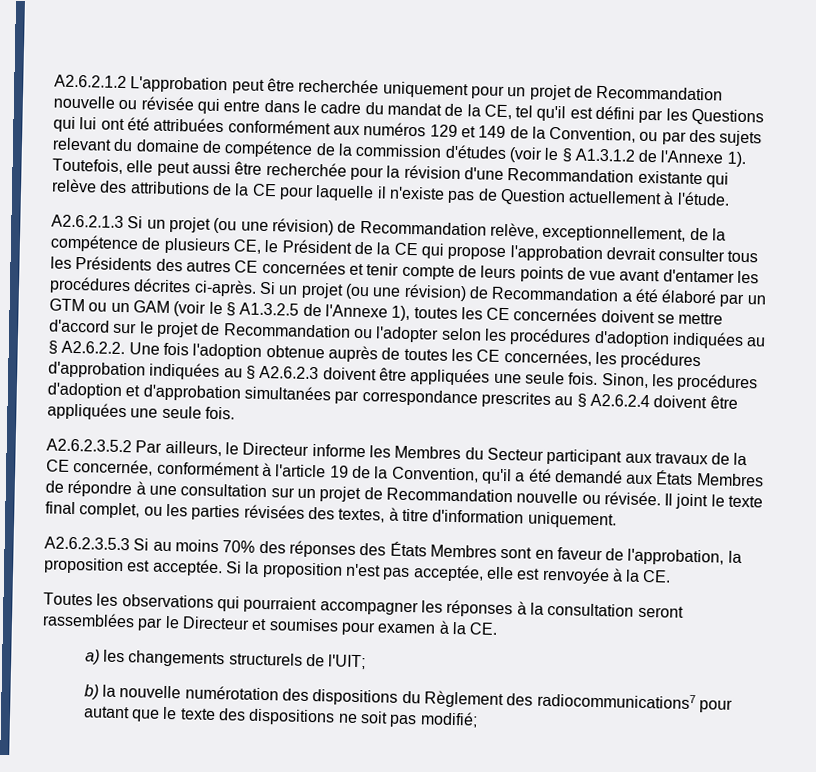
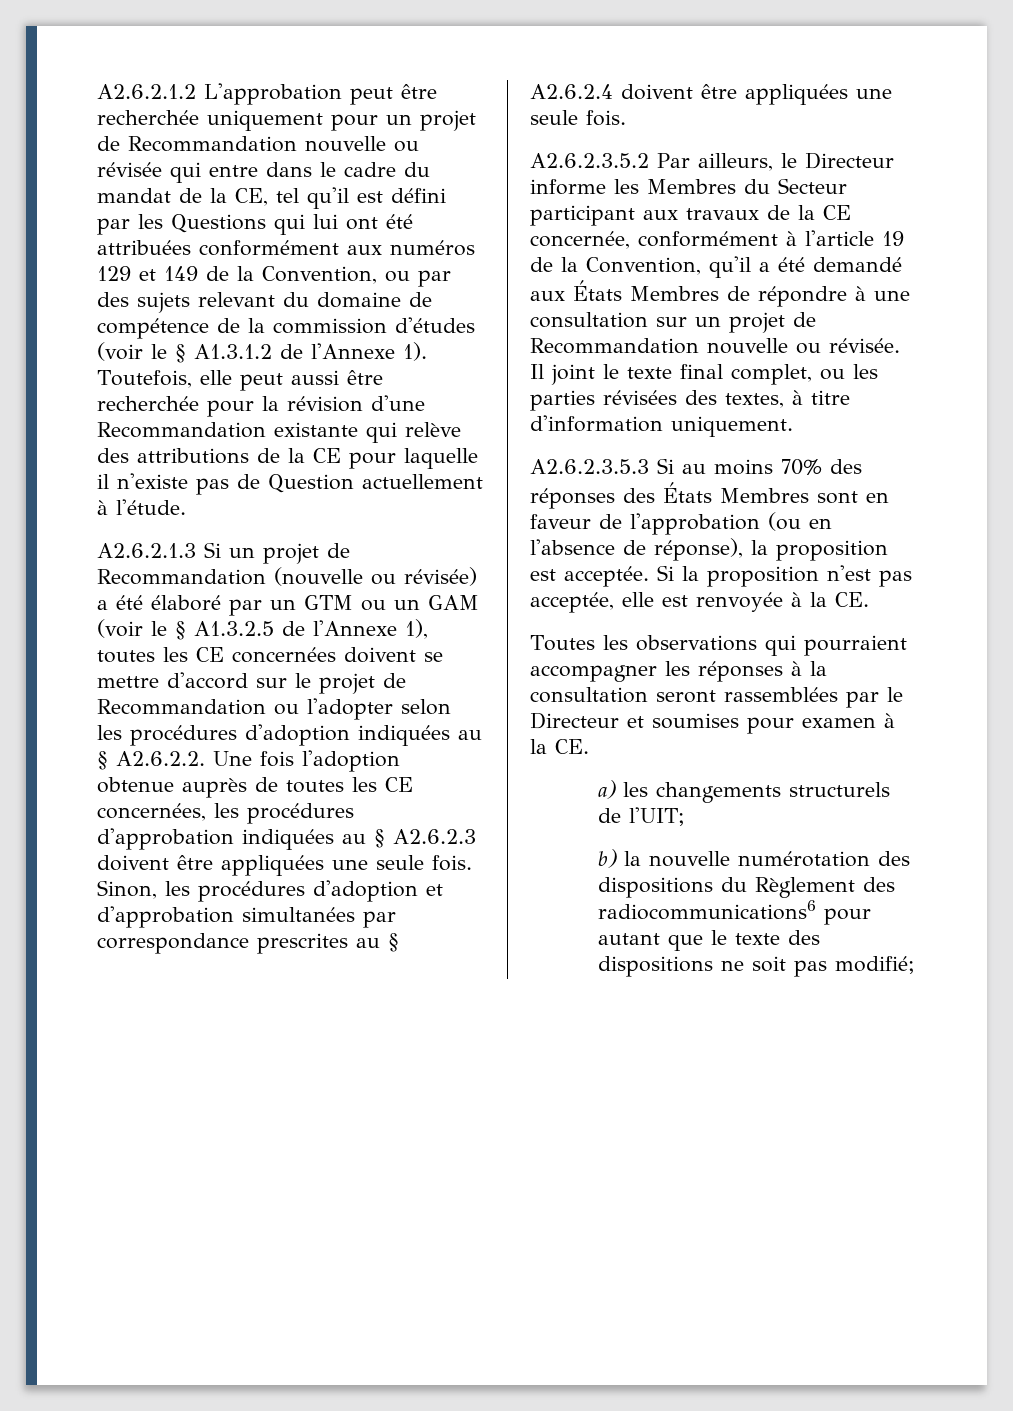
[213,217,726,243] [50,234,759,263] [50,256,760,284] [49,276,620,302] (ou une révision) de Recommandation relève, exceptionnellement, de la compétence de plusieurs CE, le Président de la CE qui propose l'approbation devrait consulter tous les Présidents des autres CE concernées et tenir compte de leurs points de vue avant d'entamer les procédures décrites ci-après. Si un projet (ou une révision) de Recommandation -> [327,543,350,558] [97,567,477,586] de Recommandation (nouvelle ou révisée)
[627,548,725,566] l'approbation, -> [630,512,832,535] [530,538,743,561] l'approbation (ou en l'absence de réponse),
[536,691,696,710] radiocommunications7 -> [597,900,816,920] radiocommunications6

